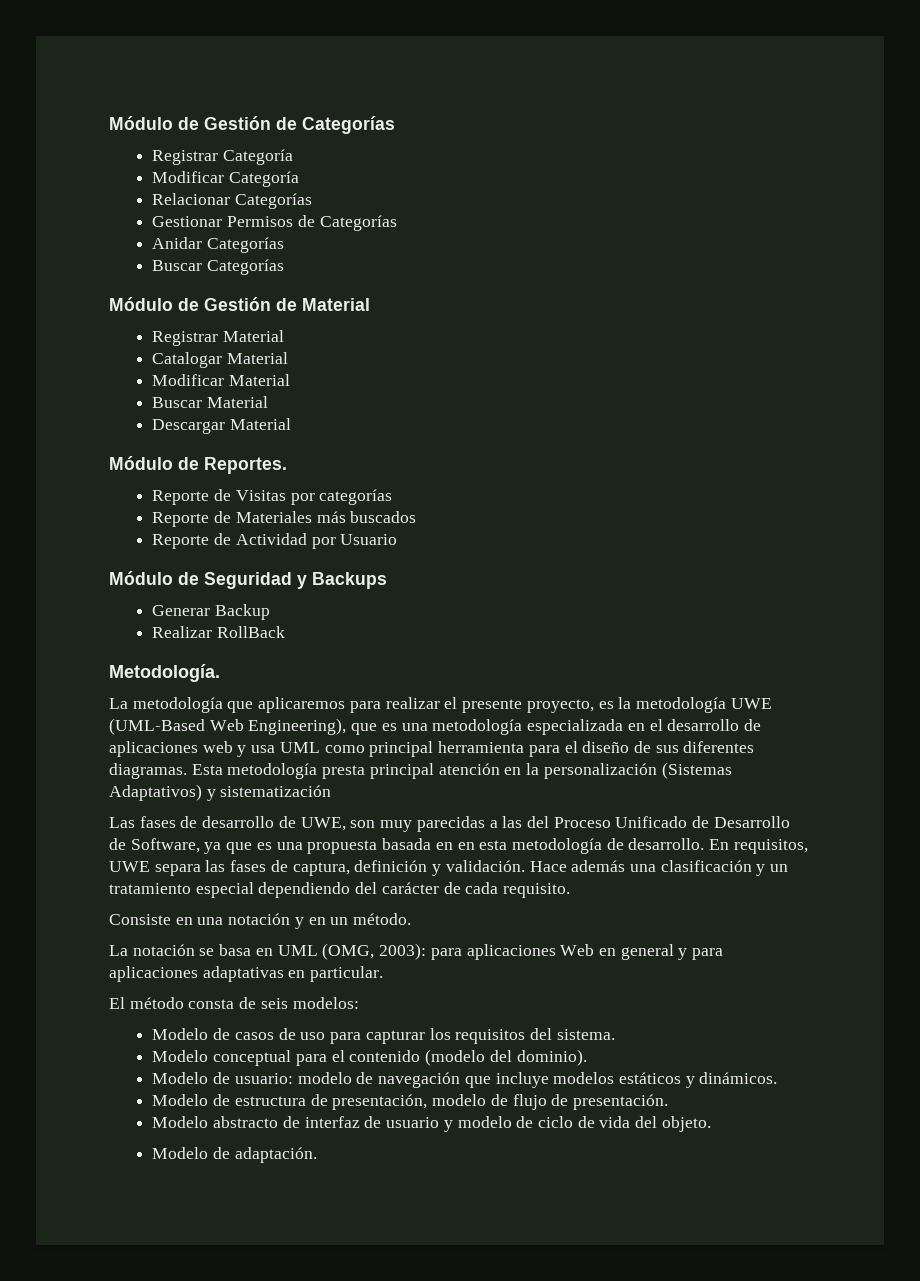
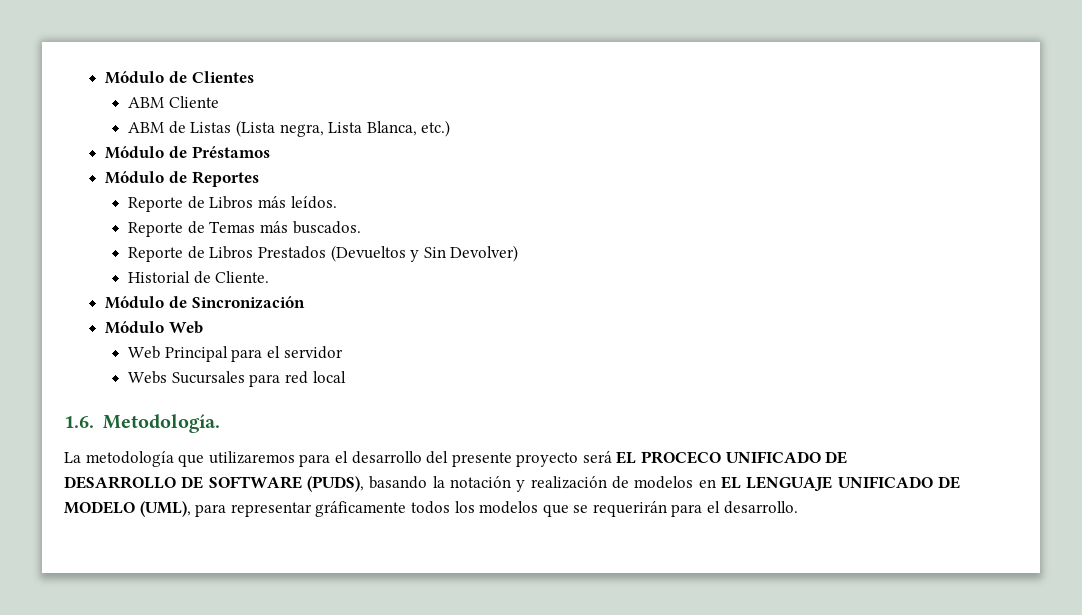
[109,116,395,134] [152,149,294,165] [152,171,300,187] [152,193,313,209] [152,215,397,231] [152,237,285,253] [152,259,285,275] [109,297,370,311] [152,330,285,346] [152,352,289,368] [152,374,291,386] [152,396,269,408] [152,418,292,434] [109,456,287,474] [152,489,393,505] [152,511,417,527] [152,533,398,549] [109,571,387,589] [152,604,271,620] [152,626,286,638] [109,664,220,682] [109,697,772,713] [109,718,761,735] [109,741,755,757] [109,762,732,779] [109,784,332,801] [109,816,790,832] [109,838,808,854] [109,860,789,876] [109,882,571,898] [109,913,412,929] [109,943,724,960] [109,966,384,982] [109,997,359,1009] [152,1028,615,1044] [152,1049,587,1066] [152,1072,778,1088] [152,1094,668,1110] [152,1116,711,1132] [152,1147,317,1163] Módulo de Gestión de Categorías // Registrar Categoría // Modificar Categoría // Relacionar Categorías // Gestionar Permisos de Categorías // Anidar Categorías // Buscar Categorías // Módulo de Gestión de Material // Registrar Material // Catalogar Material // Modificar Material // Buscar Material // Descargar Material // Módulo de Reportes. // Reporte de Visitas por categorías // Reporte de Materiales más buscados // Reporte de Actividad por Usuario // Módulo de Seguridad y Backups // Generar Backup // Realizar RollBack // Metodología. // La metodología que aplicaremos para realizar el presente proyecto, es la metodología UWE (UML-Based Web Engineering), que es una metodología especializada en el desarrollo de aplicaciones web y usa UML como principal herramienta para el diseño de sus diferentes diagramas. Esta metodología presta principal atención en la personalización (Sistemas Adaptativos) y sistematización // Las fases de desarrollo de UWE, son muy parecidas a las del Proceso Unificado de Desarrollo de Software, ya que es una propuesta basada en en esta metodología de desarrollo. En requisitos, UWE separa las fases de captura, definición y validación. Hace además una clasificación y un tratamiento especial dependiendo del carácter de cada requisito. // Consiste en una notación y en un método. // La notación se basa en UML (OMG, 2003): para aplicaciones Web en general y para aplicaciones adaptativas en particular. // El método consta de seis modelos: // Modelo de casos de uso para capturar los requisitos del sistema. // Modelo conceptual para el contenido (modelo del dominio). // Modelo de usuario: modelo de navegación que incluye modelos estáticos y dinámicos. // Modelo de estructura de presentación, modelo de flujo de presentación. // Modelo abstracto de interfaz de usuario y modelo de ciclo de vida del objeto. // Modelo de adaptación. -> [105,71,254,84] [128,96,219,108] [128,120,451,137] [105,146,270,159] [105,171,259,187] [128,196,337,212] [128,221,361,237] [128,245,519,262] [128,271,270,284] [105,296,305,309] [105,321,204,334] [128,346,343,362] [128,371,346,387] [64,414,220,433] [64,451,848,467] [64,476,961,492] [64,501,798,517] Módulo de Clientes // ABM Cliente // ABM de Listas (Lista negra, Lista Blanca, etc.) // Módulo de Préstamos // Módulo de Reportes // Reporte de Libros más leídos. // Reporte de Temas más buscados. // Reporte de Libros Prestados (Devueltos y Sin Devolver) // Historial de Cliente. // Módulo de Sincronización // Módulo Web // Web Principal para el servidor // Webs Sucursales para red local // 1.6. Metodología. // La metodología que utilizaremos para el desarrollo del presente proyecto será EL PROCECO UNIFICADO DE DESARROLLO DE SOFTWARE (PUDS), basando la notación y realización de modelos en EL LENGUAJE UNIFICADO DE MODELO (UML), para representar gráficamente todos los modelos que se requerirán para el desarrollo.

